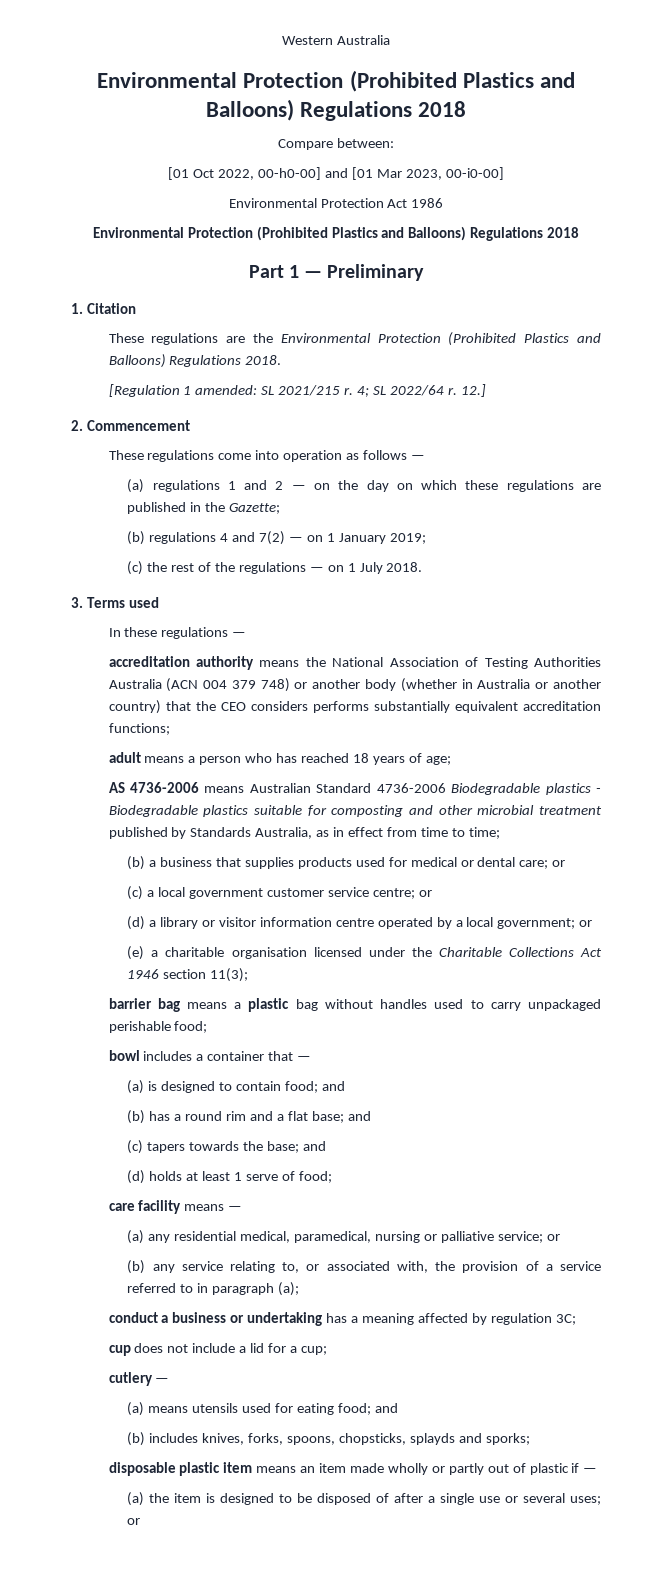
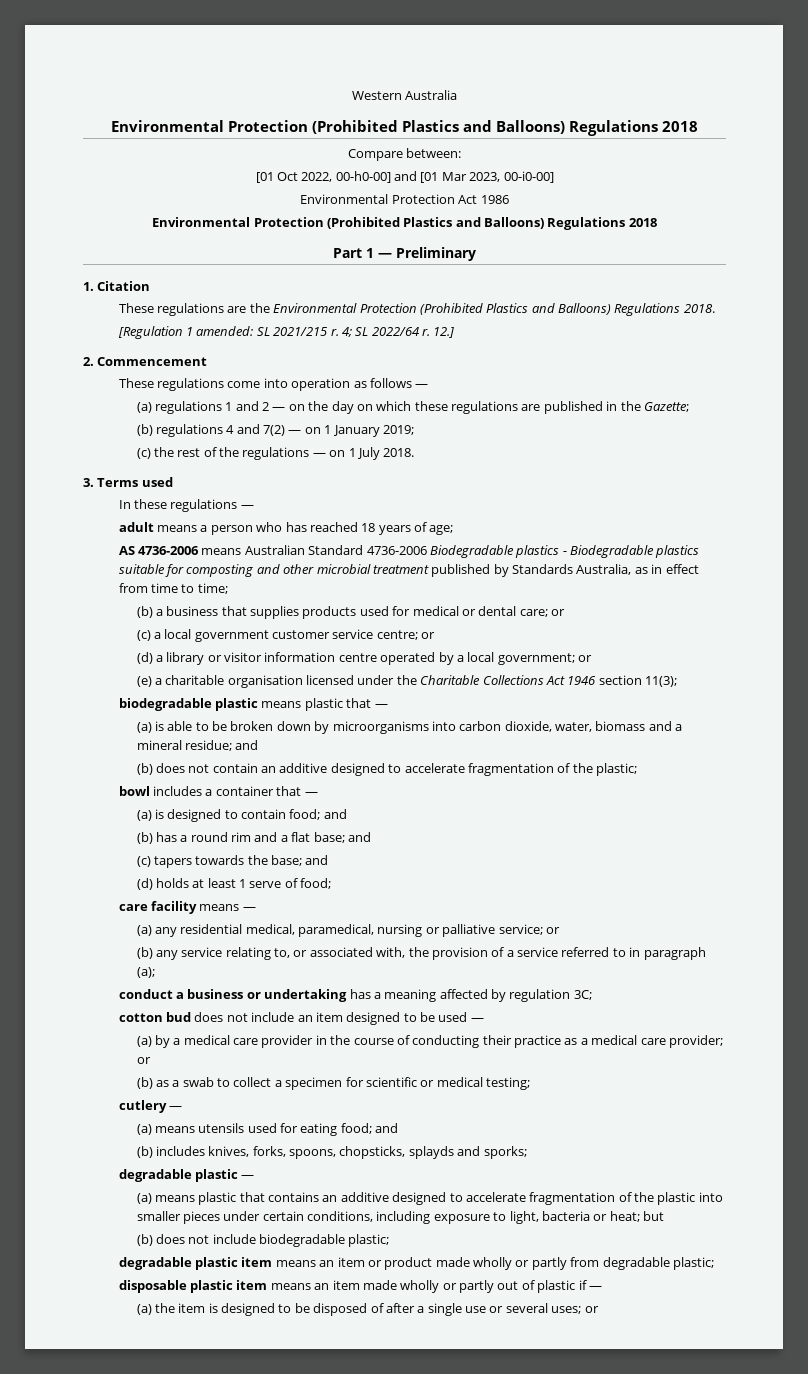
[108,656,602,670] [108,678,601,692] [108,700,601,714] [108,723,170,735] // accreditation authority means the National Association of Testing Authorities Australia (ACN 004 379 748) or another body (whether in Australia or another country) that the CEO considers performs substantially equivalent accreditation functions; -> (254, 507) none
[108,998,601,1012] [108,1021,208,1033] barrier bag means a plastic bag without handles used to carry unpackaged perishable food; -> [118,698,388,711] [136,721,683,734] [136,740,259,751] [136,763,637,776] biodegradable plastic means plastic that — // (a) is able to be broken down by microorganisms into carbon dioxide, water, biomass and a mineral residue; and // (b) does not contain an additive designed to accelerate fragmentation of the plastic;
[108,1343,327,1356] cup does not include a lid for a cup; -> [118,1012,484,1025] [136,1035,723,1048] [136,1057,151,1064] [136,1077,530,1090] cotton bud does not include an item designed to be used — // (a) by a medical care provider in the course of conducting their practice as a medical care provider; or // (b) as a swab to collect a specimen for scientific or medical testing;
(530, 1439) none -> [118,1169,255,1182] [136,1192,723,1205] [136,1211,664,1224] [136,1234,390,1247] [118,1257,714,1270] // degradable plastic — // (a) means plastic that contains an additive designed to accelerate fragmentation of the plastic into smaller pieces under certain conditions, including exposure to light, bacteria or heat; but // (b) does not include biodegradable plastic; // degradable plastic item means an item or product made wholly or partly from degradable plastic;

